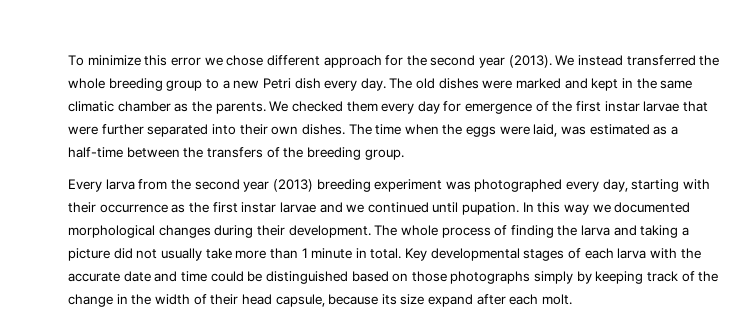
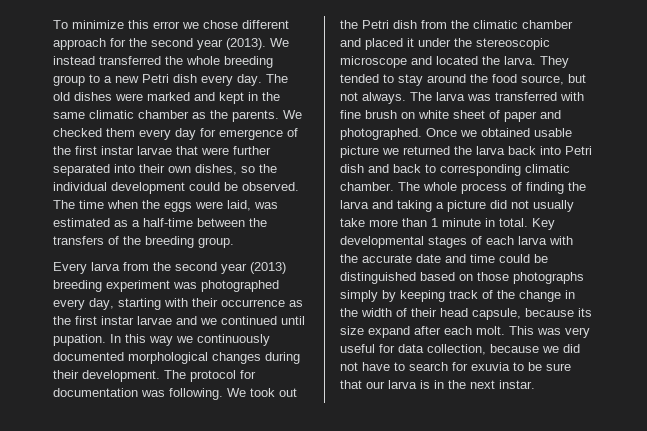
[301,124,345,135] dishes. -> [195,164,277,175] [53,182,299,194] dishes, so the individual development could be observed.
(611, 208) none -> [197,334,270,346] continuously
(398, 230) none -> [190,370,256,382] [53,388,297,400] [340,20,573,29] [340,38,550,50] [340,56,569,68] [340,74,586,86] [340,92,584,104] [340,110,561,122] [340,128,572,140] [340,146,592,158] [340,164,570,176] [340,182,420,191] protocol for documentation was following. We took out the Petri dish from the climatic chamber and placed it under the stereoscopic microscope and located the larva. They tended to stay around the food source, but not always. The larva was transferred with fine brush on white sheet of paper and photographed. Once we obtained usable picture we returned the larva back into Petri dish and back to corresponding climatic chamber. The
(573, 299) none -> [509,326,590,338] [340,344,580,355] [340,362,571,371] [340,380,535,389] This was very useful for data collection, because we did not have to search for exuvia to be sure that our larva is in the next instar.

